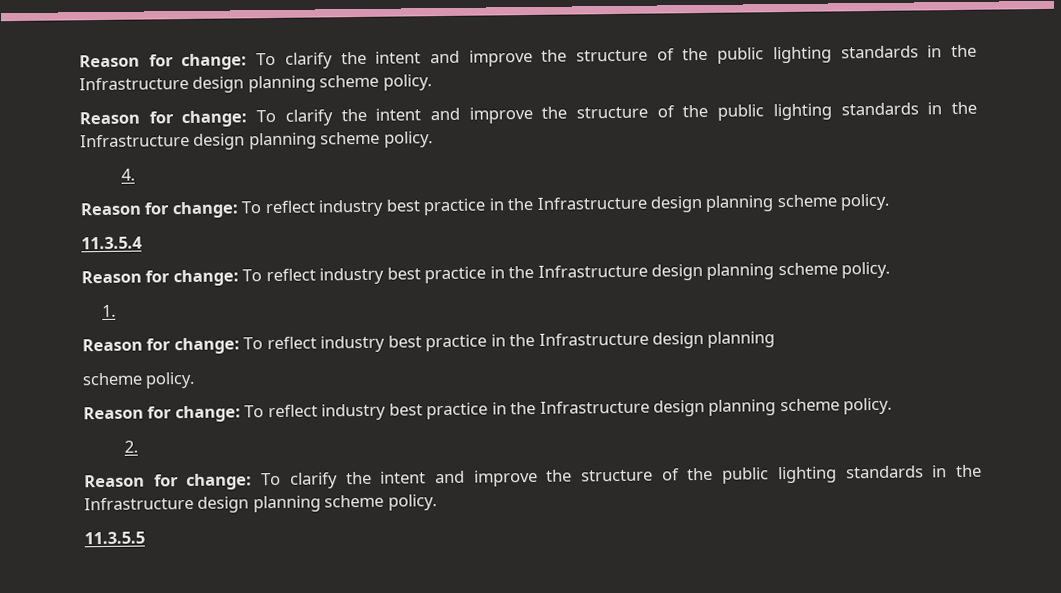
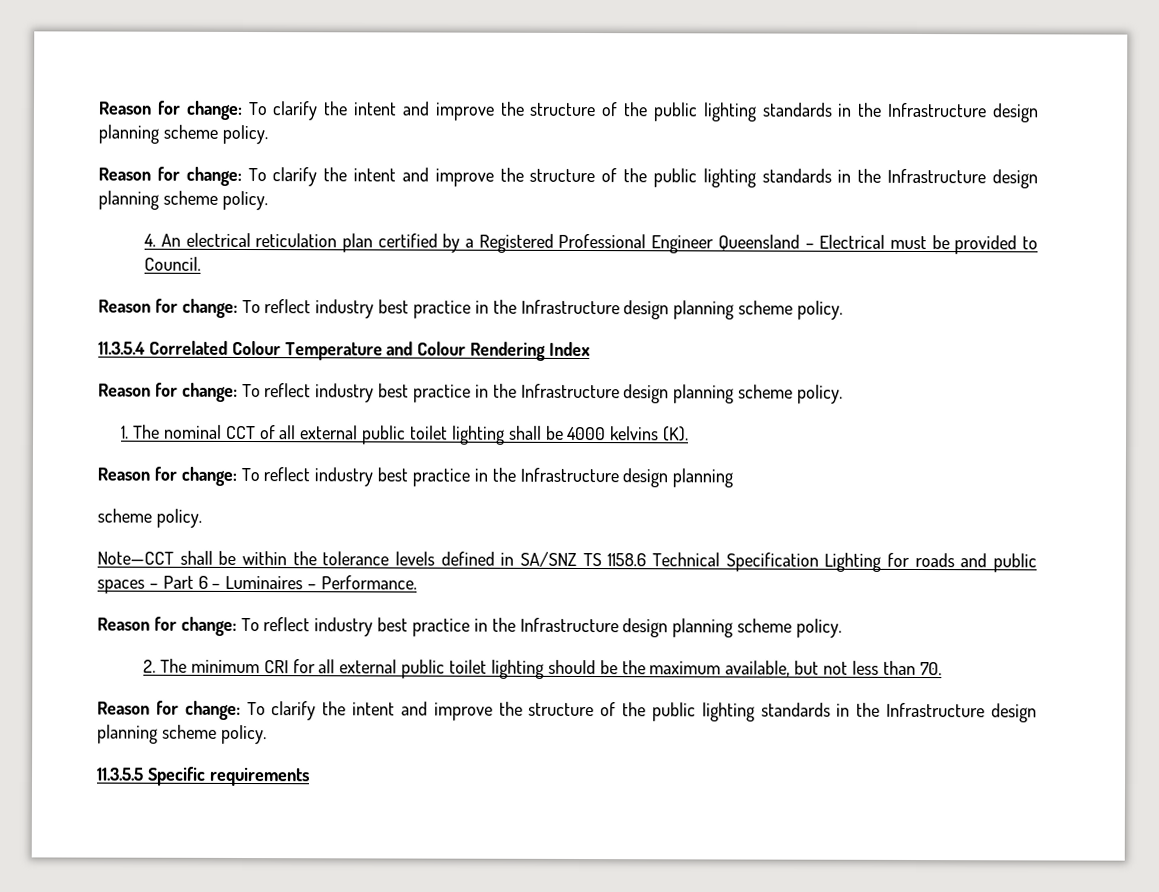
(135, 174) none -> [160,232,1038,255] [144,256,202,271] An electrical reticulation plan certified by a Registered Professional Engineer Queensland – Electrical must be provided to Council.
(143, 243) none -> [148,340,592,361] Correlated Colour Temperature and Colour Rendering Index
(117, 311) none -> [132,424,690,445] The nominal CCT of all external public toilet lighting shall be 4000 kelvins (K).
(196, 380) none -> [97,550,1037,573] [97,575,418,594] // Note—CCT shall be within the tolerance levels defined in SA/SNZ TS 1158.6 Technical Specification Lighting for roads and public spaces – Part 6 – Luminaires – Performance.
(138, 446) none -> [160,658,942,679] The minimum CRI for all external public toilet lighting should be the maximum available, but not less than 70.
(145, 538) none -> [146,766,310,787] Specific requirements

